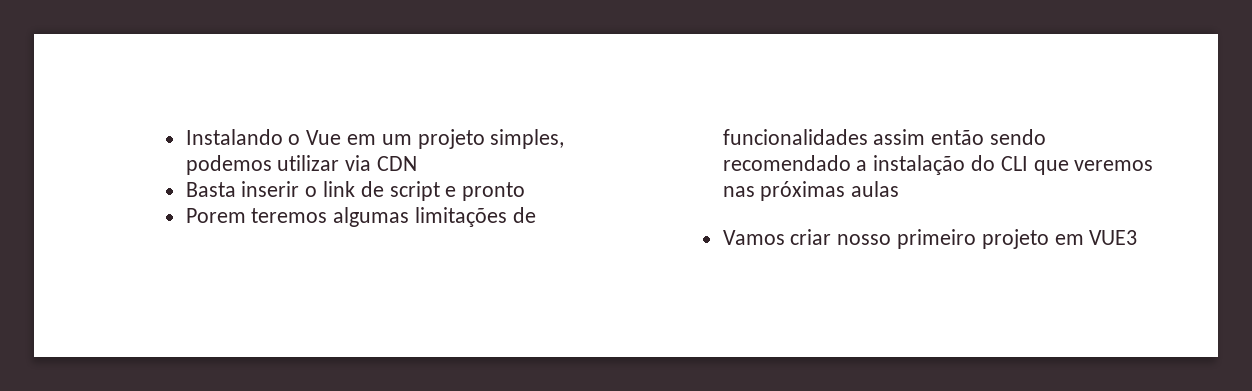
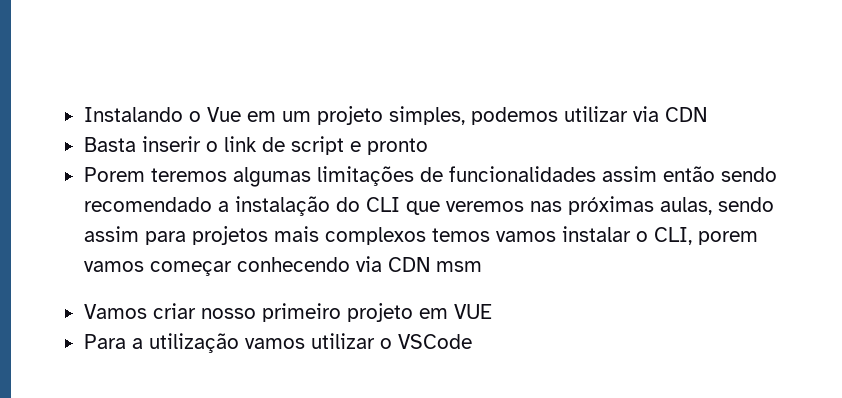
[851,181,900,197] aulas -> [659,197,774,215] [83,226,758,245] [83,256,482,276] aulas, sendo assim para projetos mais complexos temos vamos instalar o CLI, porem vamos começar conhecendo via CDN msm
[1089,230,1138,245] VUE3 -> [453,304,492,319] [83,333,472,353] VUE // Para a utilização vamos utilizar o VSCode

